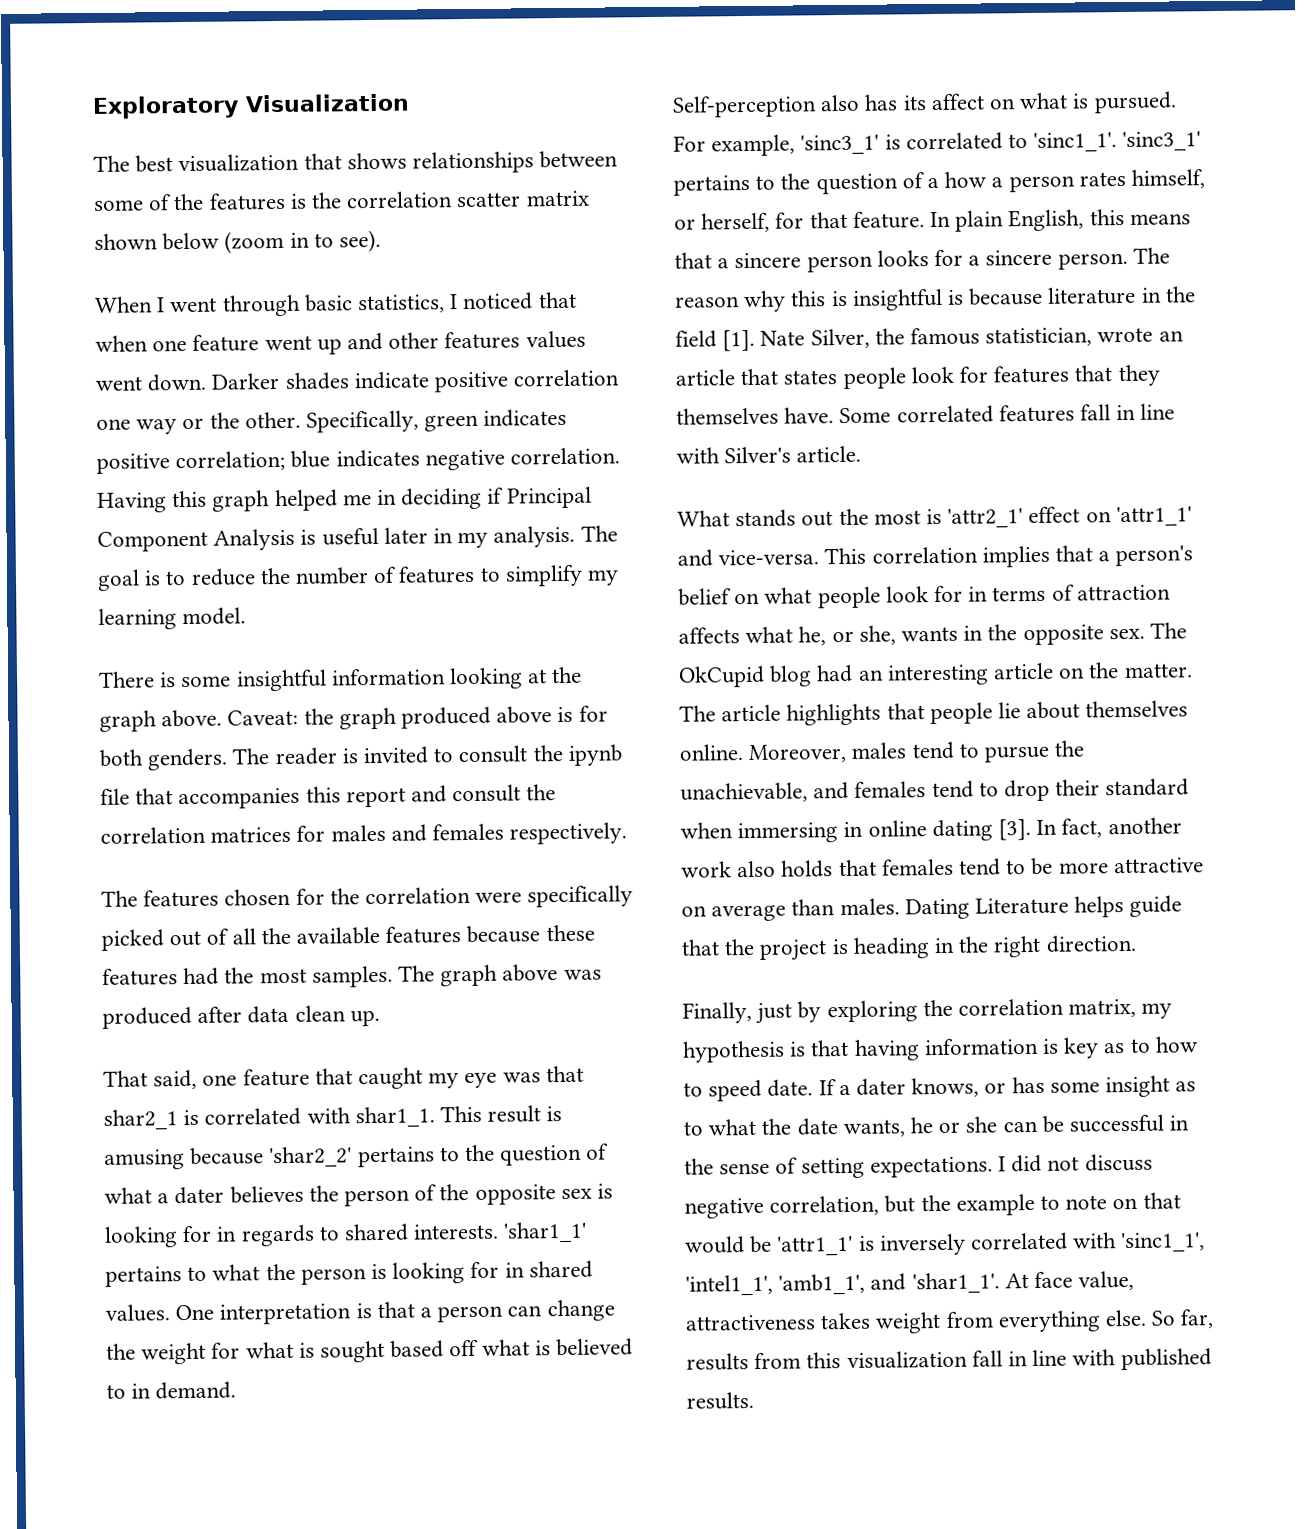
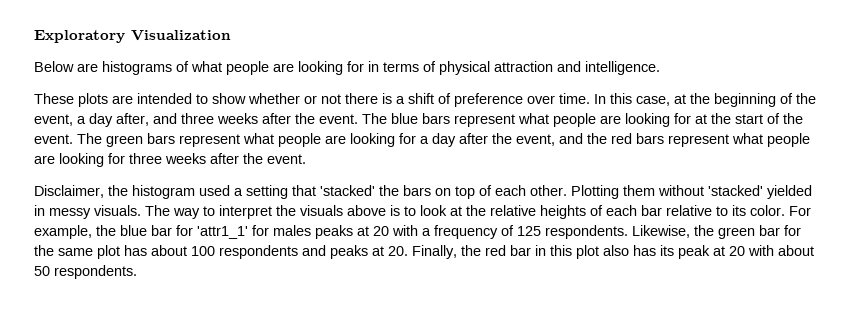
[93,150,619,174] [93,190,590,211] [94,229,382,254] [94,291,577,317] [95,330,586,355] [95,369,620,393] [96,408,568,435] [96,447,621,474] [97,486,592,513] [97,525,618,552] [97,564,620,591] [98,607,247,630] [98,666,583,692] [99,705,608,732] [99,744,623,771] [100,784,557,810] [100,822,628,845] [101,885,634,908] [101,924,595,951] [102,964,602,988] [102,1005,380,1029] [103,1065,584,1090] [103,1105,563,1130] [104,1143,610,1170] [104,1183,614,1207] [104,1221,588,1248] [105,1260,593,1287] [105,1299,615,1325] [106,1338,634,1365] [106,1381,237,1400] [672,91,1177,118] [673,131,1202,157] [673,169,1206,196] [674,208,1191,233] [674,247,1170,273] [675,286,1196,313] [675,327,1184,352] [675,364,1160,389] [676,403,1176,425] [676,445,862,464] [677,506,1192,528] [677,545,1194,568] [678,584,1171,609] [678,622,1188,646] [678,662,1193,688] [679,700,1189,726] [679,740,1085,764] [680,778,1190,803] [680,817,1182,844] [681,857,1204,878] [681,895,1183,922] [681,934,1137,961] [682,998,1173,1024] [682,1036,1199,1063] [683,1075,1197,1102] [683,1114,1190,1138] [684,1153,1153,1179] [684,1192,1181,1219] [685,1232,1206,1256] [685,1270,1135,1296] [685,1309,1215,1334] [686,1348,1212,1371] [686,1391,754,1410] The best visualization that shows relationships between some of the features is the correlation scatter matrix shown below (zoom in to see). // When I went through basic statistics, I noticed that when one feature went up and other features values went down. Darker shades indicate positive correlation one way or the other. Specifically, green indicates positive correlation; blue indicates negative correlation. Having this graph helped me in deciding if Principal Component Analysis is useful later in my analysis. The goal is to reduce the number of features to simplify my learning model. // There is some insightful information looking at the graph above. Caveat: the graph produced above is for both genders. The reader is invited to consult the ipynb file that accompanies this report and consult the correlation matrices for males and females respectively. // The features chosen for the correlation were specifically picked out of all the available features because these features had the most samples. The graph above was produced after data clean up. // That said, one feature that caught my eye was that shar2_1 is correlated with shar1_1. This result is amusing because 'shar2_2' pertains to the question of what a dater believes the person of the opposite sex is looking for in regards to shared interests. 'shar1_1' pertains to what the person is looking for in shared values. One interpretation is that a person can change the weight for what is sought based off what is believed to in demand. // Self-perception also has its affect on what is pursued. For example, 'sinc3_1' is correlated to 'sinc1_1'. 'sinc3_1' pertains to the question of a how a person rates himself, or herself, for that feature. In plain English, this means that a sincere person looks for a sincere person. The reason why this is insightful is because literature in the field [1]. Nate Silver, the famous statistician, wrote an article that states people look for features that they themselves have. Some correlated features fall in line with Silver's article. // What stands out the most is 'attr2_1' effect on 'attr1_1' and vice-versa. This correlation implies that a person's belief on what people look for in terms of attraction affects what he, or she, wants in the opposite sex. The OkCupid blog had an interesting article on the matter. The article highlights that people lie about themselves online. Moreover, males tend to pursue the unachievable, and females tend to drop their standard when immersing in online dating [3]. In fact, another work also holds that females tend to be more attractive on average than males. Dating Literature helps guide that the project is heading in the right direction. // Finally, just by exploring the correlation matrix, my hypothesis is that having information is key as to how to speed date. If a dater knows, or has some insight as to what the date wants, he or she can be successful in the sense of setting expectations. I did not discuss negative correlation, but the example to note on that would be 'attr1_1' is inversely correlated with 'sinc1_1', 'intel1_1', 'amb1_1', and 'shar1_1'. At face value, attractiveness takes weight from everything else. So far, results from this visualization fall in line with published results. -> [34,61,660,75] [34,93,816,107] [34,113,803,127] [34,133,810,147] [34,153,306,167] [34,185,812,199] [34,205,811,219] [34,225,801,239] [34,245,814,259] [34,265,137,279] Below are histograms of what people are looking for in terms of physical attraction and intelligence. // These plots are intended to show whether or not there is a shift of preference over time. In this case, at the beginning of the event, a day after, and three weeks after the event. The blue bars represent what people are looking for at the start of the event. The green bars represent what people are looking for a day after the event, and the red bars represent what people are looking for three weeks after the event. // Disclaimer, the histogram used a setting that 'stacked' the bars on top of each other. Plotting them without 'stacked' yielded in messy visuals. The way to interpret the visuals above is to look at the relative heights of each bar relative to its color. For example, the blue bar for 'attr1_1' for males peaks at 20 with a frequency of 125 respondents. Likewise, the green bar for the same plot has about 100 respondents and peaks at 20. Finally, the red bar in this plot also has its peak at 20 with about 50 respondents.

